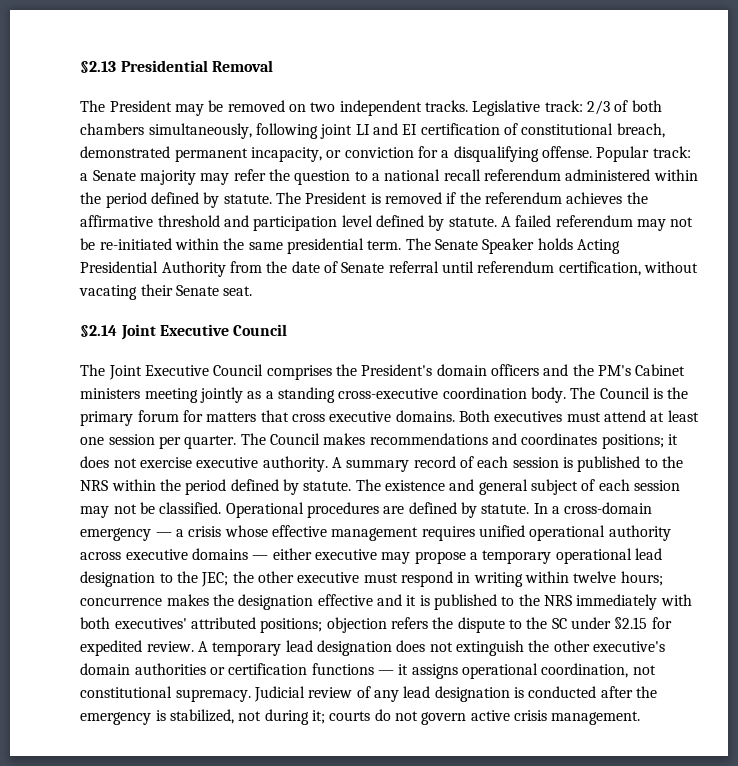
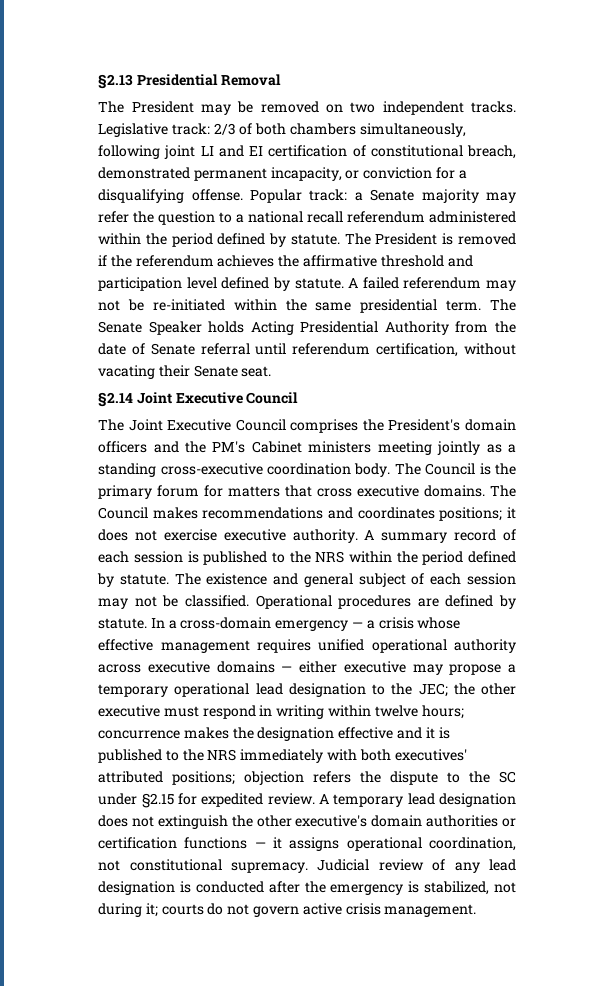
[459,410,699,422] [80,434,237,449] Both executives must attend at least one session per quarter. -> (486, 491) none

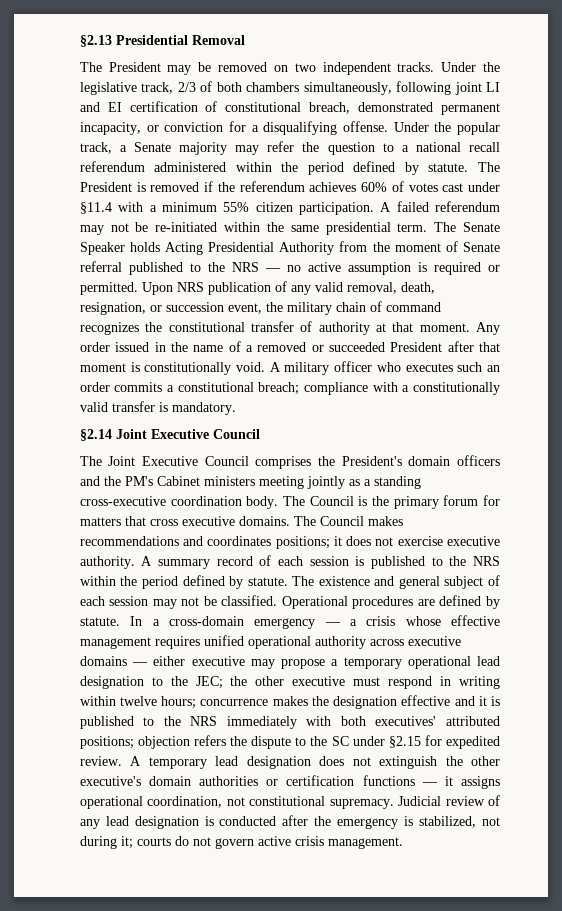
[98,123,210,137] Legislative track: -> [441,62,500,72] [79,82,174,95] Under the legislative track,
[249,189,348,203] Popular track: -> [393,122,500,135] [79,142,112,154] Under the popular track,
[278,255,473,267] [98,277,344,291] the affirmative threshold and participation level defined by statute. -> [361,181,500,192] [79,202,374,215] 60% of votes cast under §11.4 with a minimum 55% citizen participation.
[98,343,127,355] date -> [394,243,441,252] moment
[255,343,516,357] [98,365,272,379] until referendum certification, without vacating their Senate seat. -> [128,262,501,275] [79,281,435,295] [79,301,441,315] [79,321,500,335] [79,341,501,352] [79,361,501,375] [79,382,501,395] [79,401,236,415] published to the NRS — no active assumption is required or permitted. Upon NRS publication of any valid removal, death, resignation, or succession event, the military chain of command recognizes the constitutional transfer of authority at that moment. Any order issued in the name of a removed or succeeded President after that moment is constitutionally void. A military officer who executes such an order commits a constitutional breach; compliance with a constitutionally valid transfer is mandatory.

